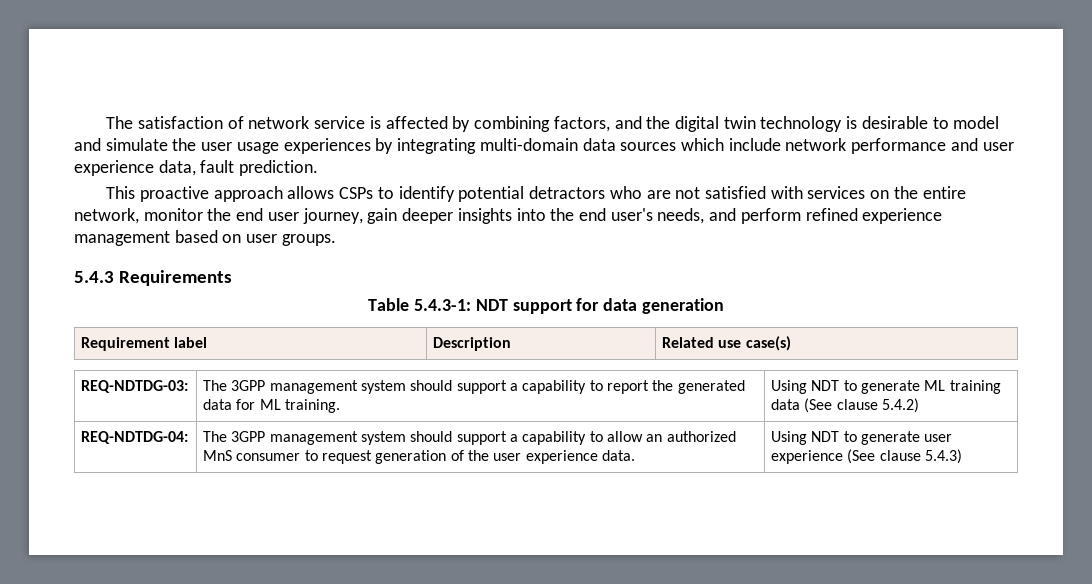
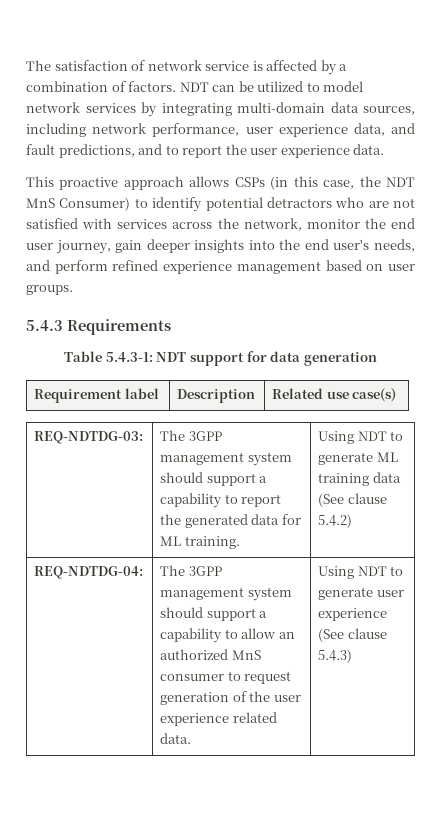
[474,116,1000,132] [74,138,1014,154] [74,160,319,176] combining factors, and the digital twin technology is desirable to model and simulate the user usage experiences by integrating multi-domain data sources which include network performance and user experience data, fault prediction. -> [339,64,348,71] [26,81,364,92] [26,102,415,117] [26,123,415,137] [26,144,385,158] a combination of factors. NDT can be utilized to model network services by integrating multi-domain data sources, including network performance, user experience data, and fault predictions, and to report the user experience data.
(374, 193) none -> [270,176,416,190] [26,197,131,211] (in this case, the NDT MnS Consumer)
[870,186,966,199] on the entire -> [172,218,239,229] across the
(598, 457) none -> [232,712,277,723] related

